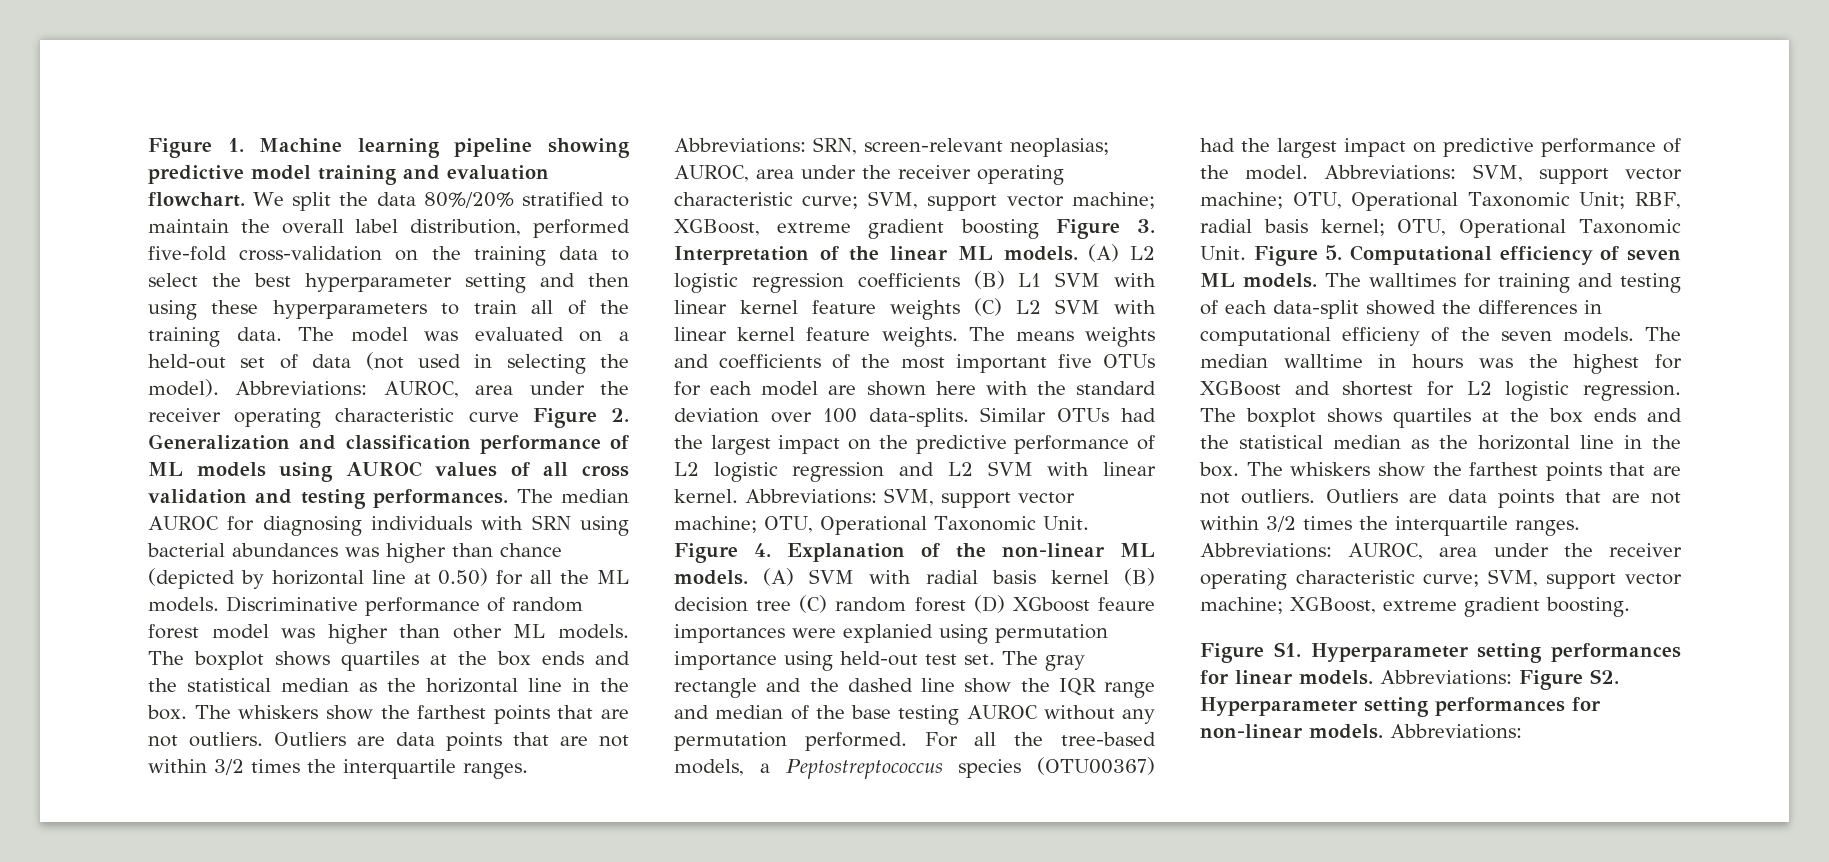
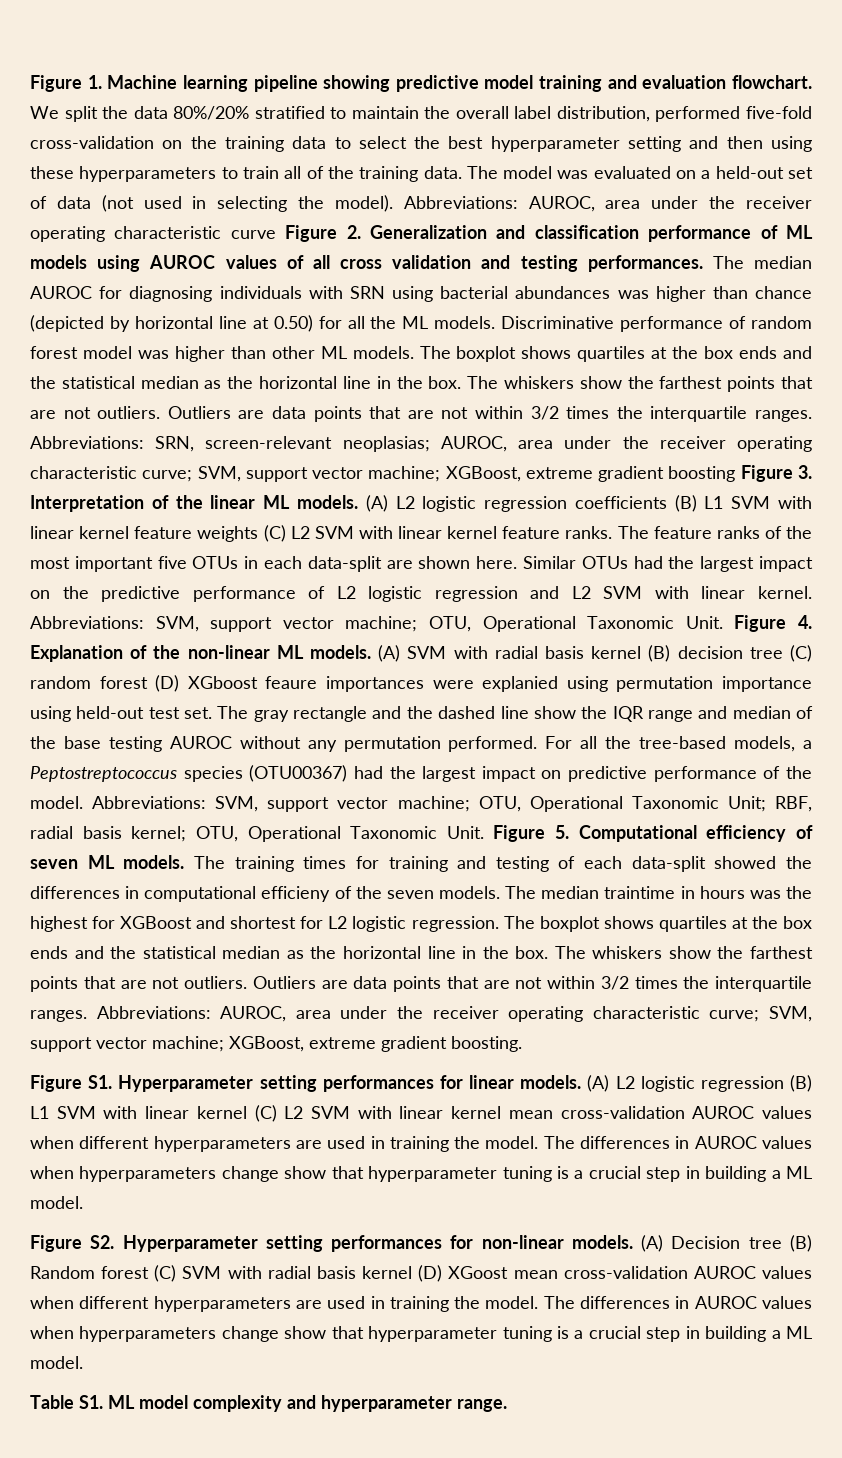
[881,327,1155,347] [674,354,821,369] weights. The means weights and coefficients -> [565,526,760,539] ranks. The feature ranks
[674,381,1156,396] [674,408,969,427] for each model are shown here with the standard deviation over 100 data-splits. -> [244,556,518,572] in each data-split are shown here.
[1369,273,1456,287] walltimes -> [234,856,347,872] training times
[1283,354,1363,368] walltime -> [604,886,676,899] traintime
[1380,670,1512,685] Abbreviations: -> [587,1075,812,1092] [30,1105,812,1122] [30,1136,812,1152] [30,1166,813,1182] [30,1196,83,1209] (A) L2 logistic regression (B) L1 SVM with linear kernel (C) L2 SVM with linear kernel mean cross-validation AUROC values when different hyperparameters are used in training the model. The differences in AUROC values when hyperparameters change show that hyperparameter tuning is a crucial step in building a ML model. //
[1390,724,1522,739] Abbreviations: -> [641,1235,812,1252] [30,1265,812,1282] [30,1296,812,1312] [30,1326,813,1342] [30,1356,83,1369] [30,1395,507,1412] (A) Decision tree (B) Random forest (C) SVM with radial basis kernel (D) XGoost mean cross-validation AUROC values when different hyperparameters are used in training the model. The differences in AUROC values when hyperparameters change show that hyperparameter tuning is a crucial step in building a ML model. // Table S1. ML model complexity and hyperparameter range.

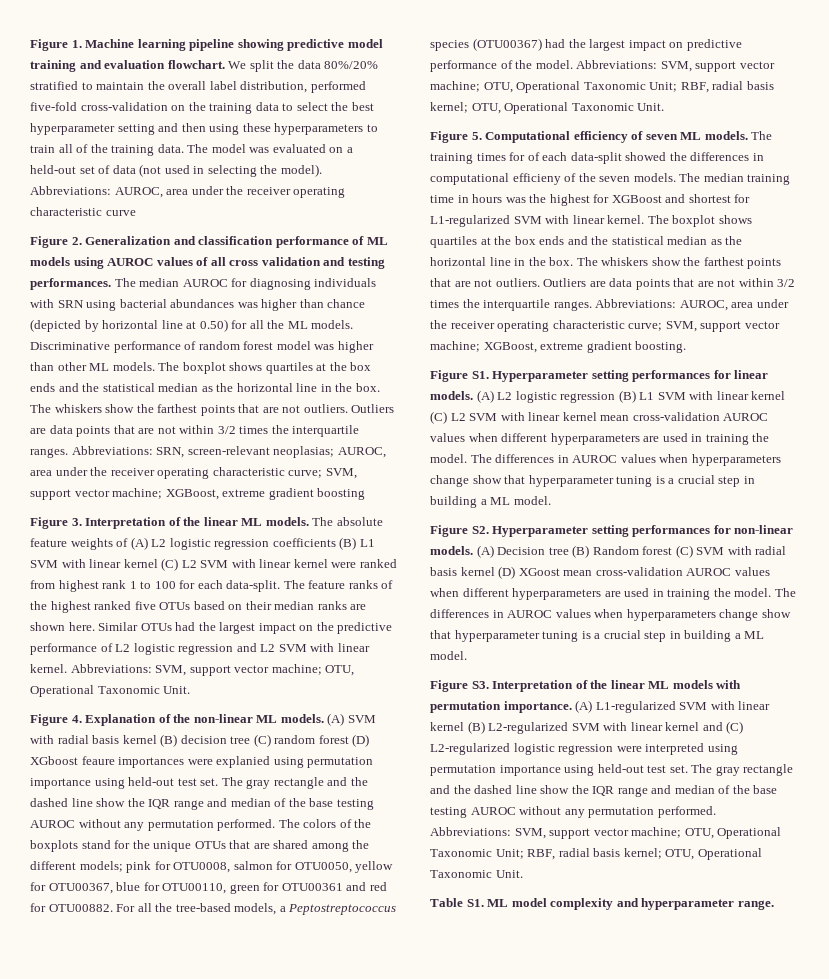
(276, 234) none -> (136, 213) //
(736, 474) none -> (366, 494) //
(358, 502) none -> [312,517,383,526] [30,538,129,550] The absolute feature weights of
[134,525,613,542] feature weights (C) L2 SVM with linear kernel feature ranks. -> [161,558,397,571] [30,580,281,592] (C) L2 SVM with linear kernel were ranked from highest rank 1 to 100 for each data-split.
[30,556,382,572] most important five OTUs in each data-split -> [50,601,347,613] highest ranked five OTUs based on their median ranks
(723, 622) none -> (191, 690) //
(538, 744) none -> [278,819,372,828] [30,840,370,852] [30,861,394,873] [30,882,387,894] [30,903,113,912] The colors of the boxplots stand for the unique OTUs that are shared among the different models; pink for OTU0008, salmon for OTU0050, yellow for OTU00367, blue for OTU00110, green for OTU00361 and red for OTU00882.
(484, 832) none -> (665, 107) //
[388,856,549,872] training and testing -> (526, 156) none
[604,886,676,899] traintime -> [747,174,791,185] [430,195,454,203] training time
[328,916,499,932] L2 logistic regression. -> [430,215,645,227] L1-regularized SVM with linear kernel.
(83, 1362) none -> [430,680,742,692] [430,700,771,713] [430,721,744,734] [430,743,738,755] [430,764,794,776] [430,785,778,797] [430,806,716,818] [430,827,782,839] [430,848,762,860] [430,870,523,878] // Figure S3. Interpretation of the linear ML models with permutation importance. (A) L1-regularized SVM with linear kernel (B) L2-regularized SVM with linear kernel and (C) L2-regularized logistic regression were interpreted using permutation importance using held-out test set. The gray rectangle and the dashed line show the IQR range and median of the base testing AUROC without any permutation performed. Abbreviations: SVM, support vector machine; OTU, Operational Taxonomic Unit; RBF, radial basis kernel; OTU, Operational Taxonomic Unit.

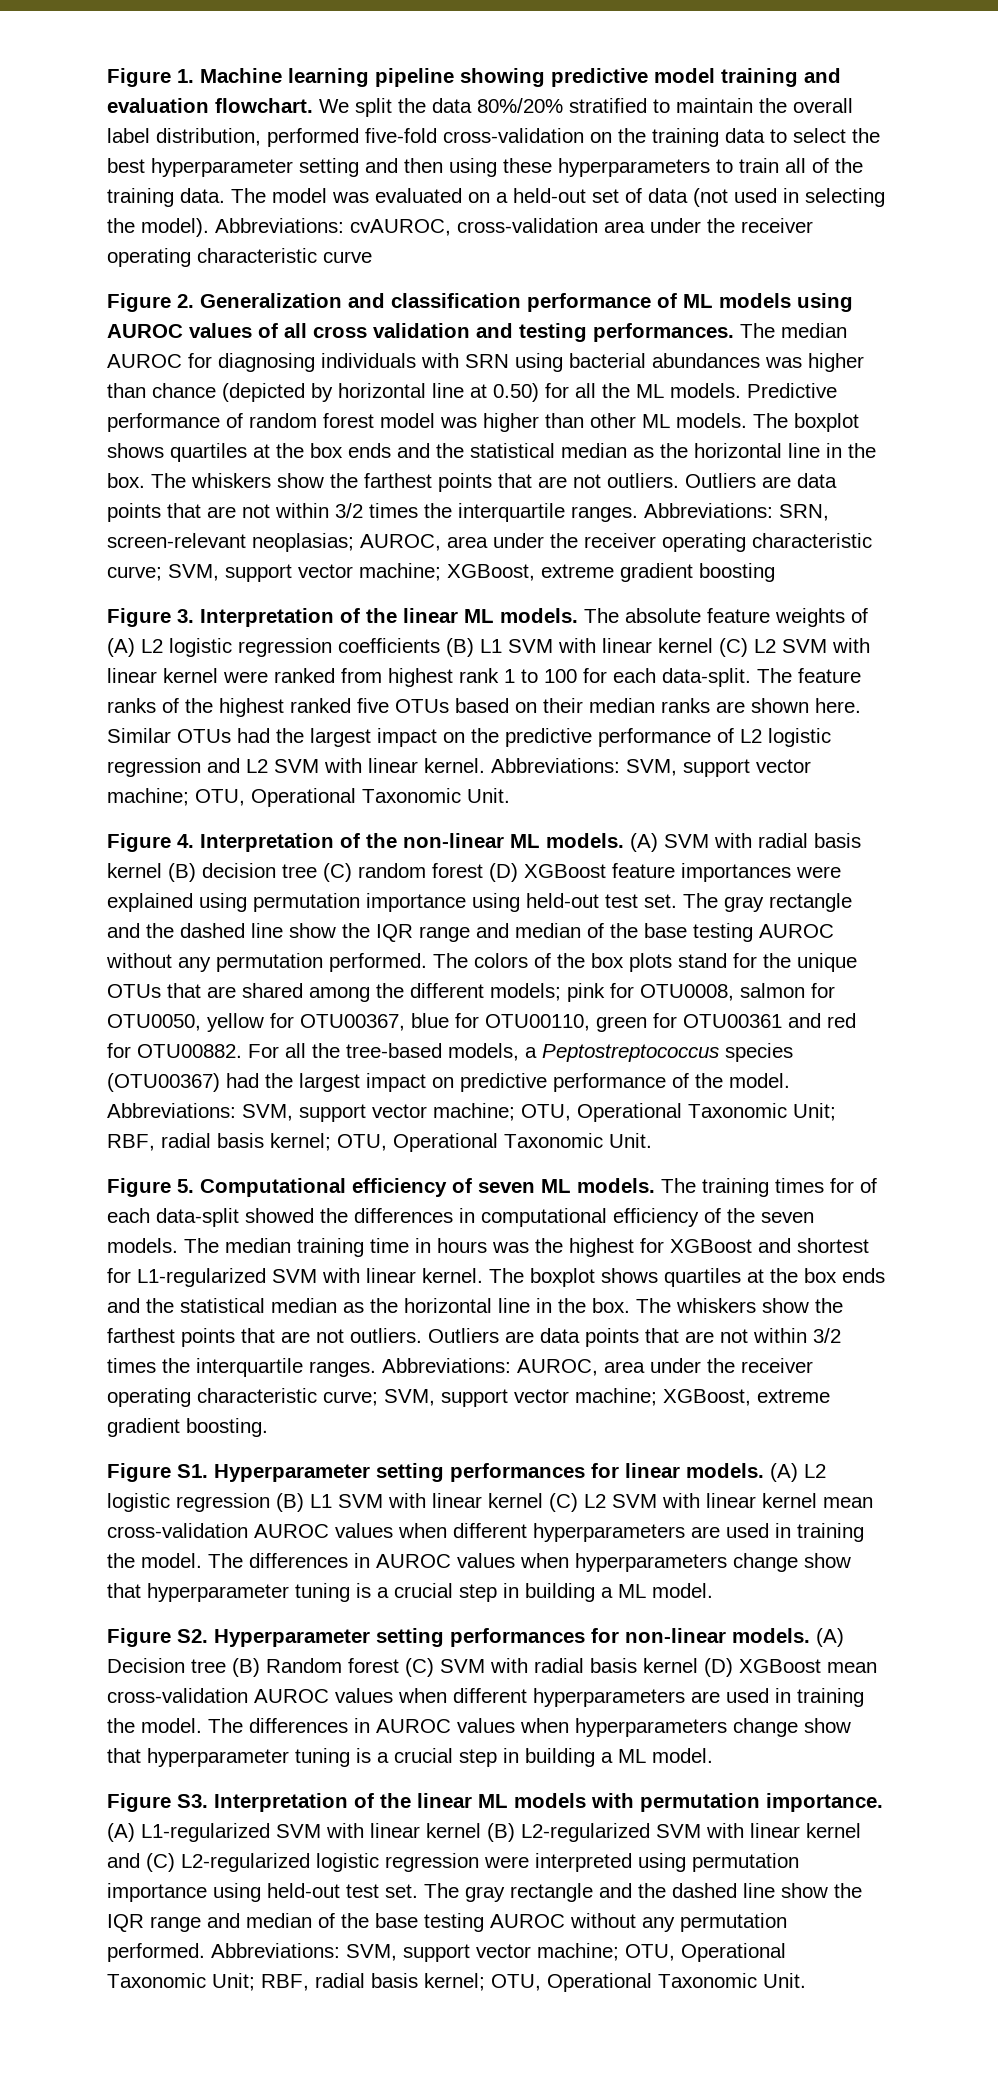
[114,187,163,198] AUROC, -> [350,218,598,236] cvAUROC, cross-validation
[30,342,110,350] Discriminative -> [747,383,837,398] Predictive
[85,714,157,726] Explanation -> [200,833,334,852] Interpretation
[30,756,115,765] XGboost feaure -> [524,863,675,878] XGBoost feature
[216,756,271,768] explanied -> [107,893,193,912] explained
[30,840,78,852] boxplots -> [591,953,672,972] box plots
[512,173,561,185] efficieny -> [613,1208,699,1227] efficiency
[518,568,560,576] XGoost -> [739,1659,821,1673] XGBoost
[430,898,774,910] // Table S1. ML model complexity and hyperparameter range. -> (806, 1980) none

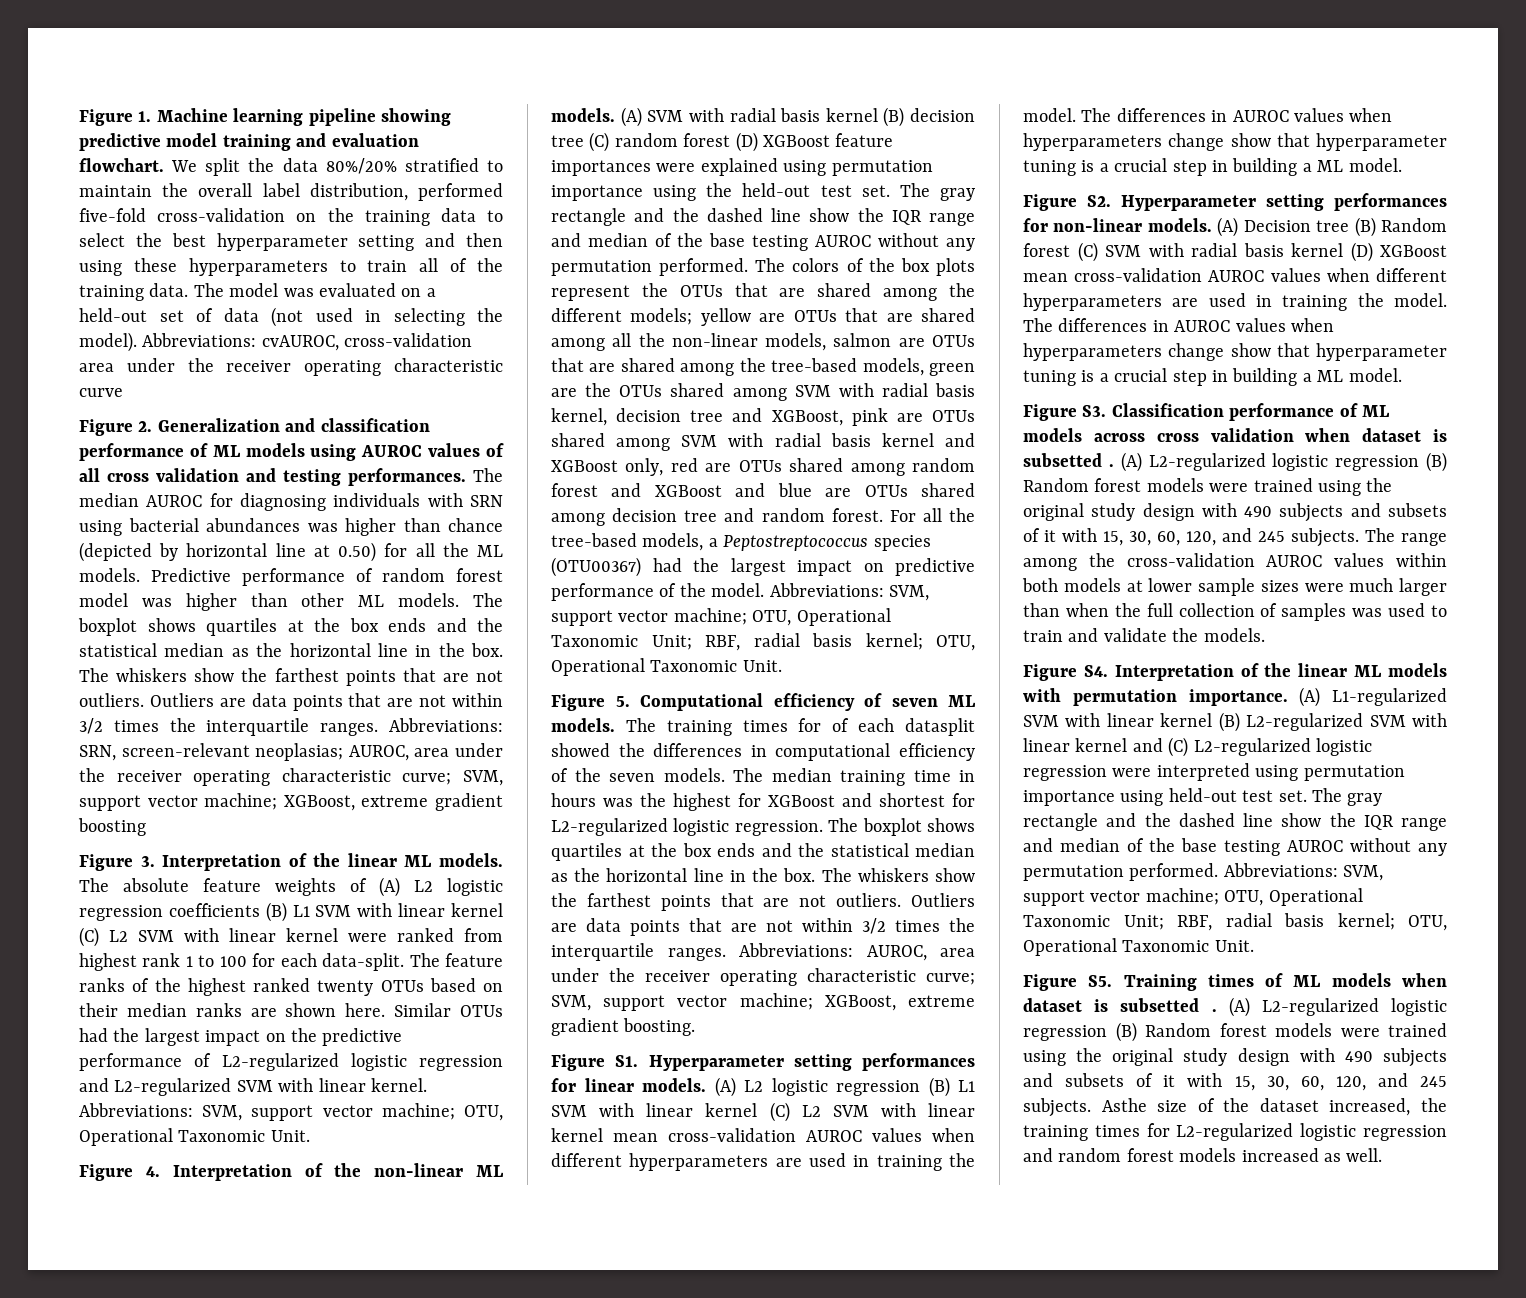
[357,698,389,713] five -> [317,980,374,996] twenty
[740,728,831,747] [107,758,268,777] L2 logistic regression and L2 -> [221,1053,503,1071] [79,1078,232,1096] L2-regularized logistic regression and L2-regularized
(520, 902) none -> [706,183,733,197] the
[678,953,857,972] stand for the unique -> [551,283,668,301] represent the
[567,983,835,1002] [107,1013,856,1032] [107,1043,242,1058] pink for OTU0008, salmon for OTU0050, yellow for OTU00367, blue for OTU00110, green for OTU00361 and red for OTU00882. -> [700,308,975,326] [551,333,975,351] [551,358,975,376] [551,383,975,401] [551,408,975,426] [551,433,975,451] [551,458,975,476] [551,483,975,497] [551,508,883,526] yellow are OTUs that are shared among all the non-linear models, salmon are OTUs that are shared among the tree-based models, green are the OTUs shared among SVM with radial basis kernel, decision tree and XGBoost, pink are OTUs shared among SVM with radial basis kernel and XGBoost only, red are OTUs shared among random forest and XGBoost and blue are OTUs shared among decision tree and random forest.
[156,1208,239,1227] data-split -> [905,718,975,736] datasplit
[137,1268,483,1287] L1-regularized SVM with linear kernel. -> [551,818,823,836] L2-regularized logistic regression.
(208, 1801) none -> [1111,403,1389,421] [1023,428,1447,442] [1023,452,1447,472] [1023,478,1393,496] [1023,503,1447,522] [1023,528,1447,547] [1023,553,1447,571] [1022,578,1447,596] [1023,603,1447,621] [1023,628,1265,642] [1023,664,1108,681] Classification performance of ML models across cross validation when dataset is subsetted . (A) L2-regularized logistic regression (B) Random forest models were trained using the original study design with 490 subjects and subsets of it with 15, 30, 60, 120, and 245 subjects. The range among the cross-validation AUROC values within both models at lower sample sizes were much larger than when the full collection of samples was used to train and validate the models. // Figure S4.
(806, 1980) none -> [1023,973,1447,991] [1023,997,1447,1017] [1023,1022,1447,1042] [1023,1048,1447,1067] [1023,1073,1447,1091] [1023,1098,1447,1117] [1023,1123,1447,1141] [1023,1148,1383,1162] // Figure S5. Training times of ML models when dataset is subsetted . (A) L2-regularized logistic regression (B) Random forest models were trained using the original study design with 490 subjects and subsets of it with 15, 30, 60, 120, and 245 subjects. Asthe size of the dataset increased, the training times for L2-regularized logistic regression and random forest models increased as well.

